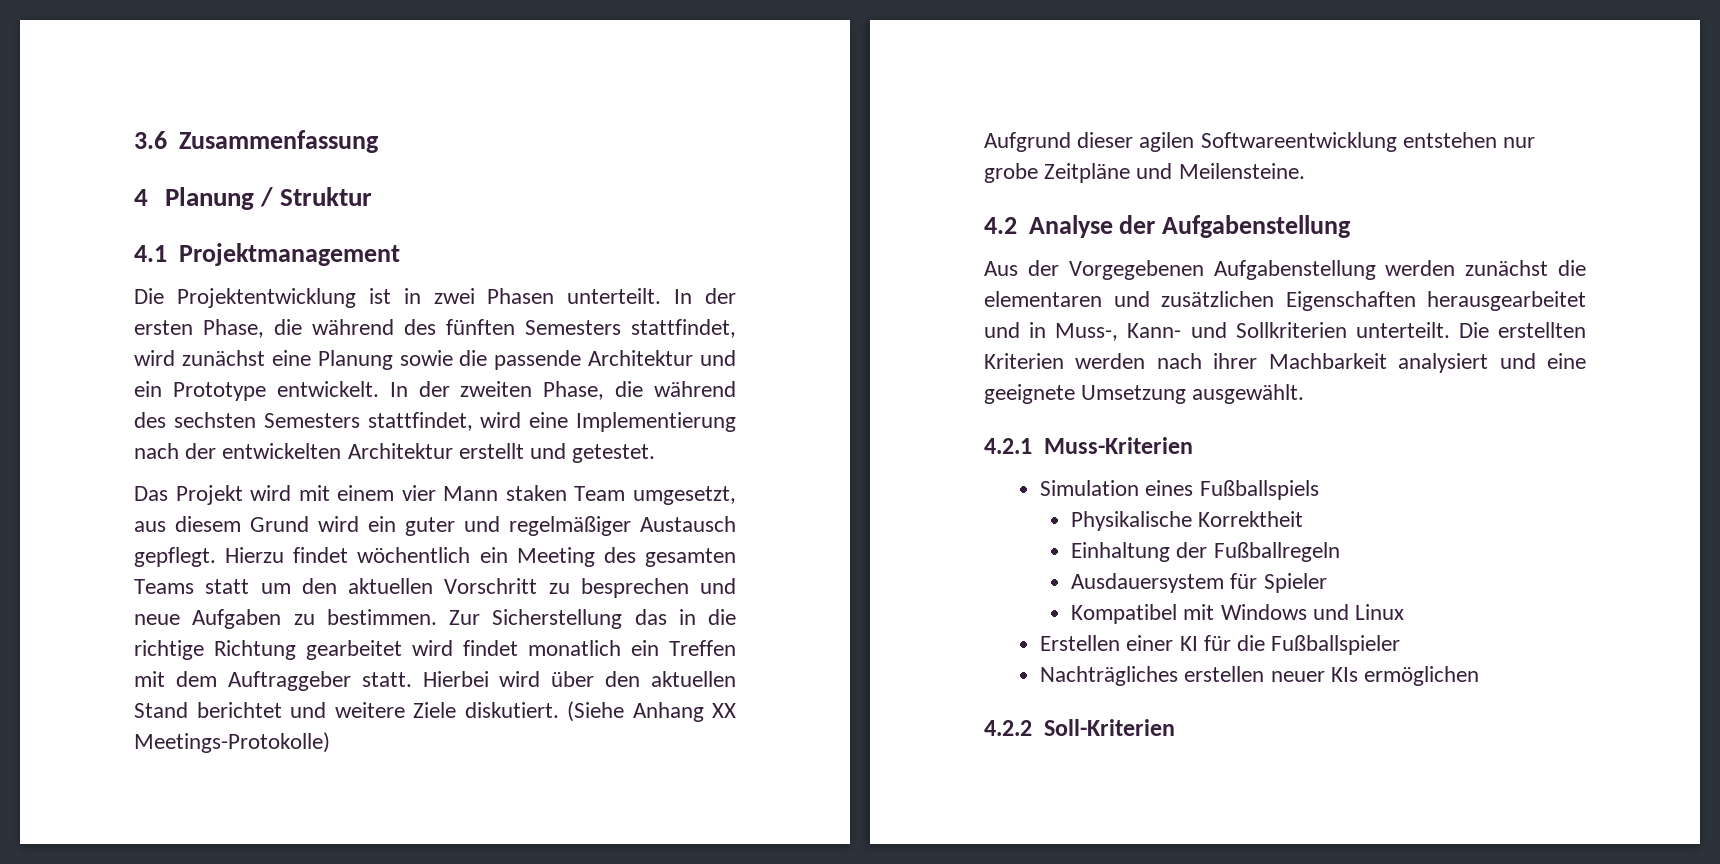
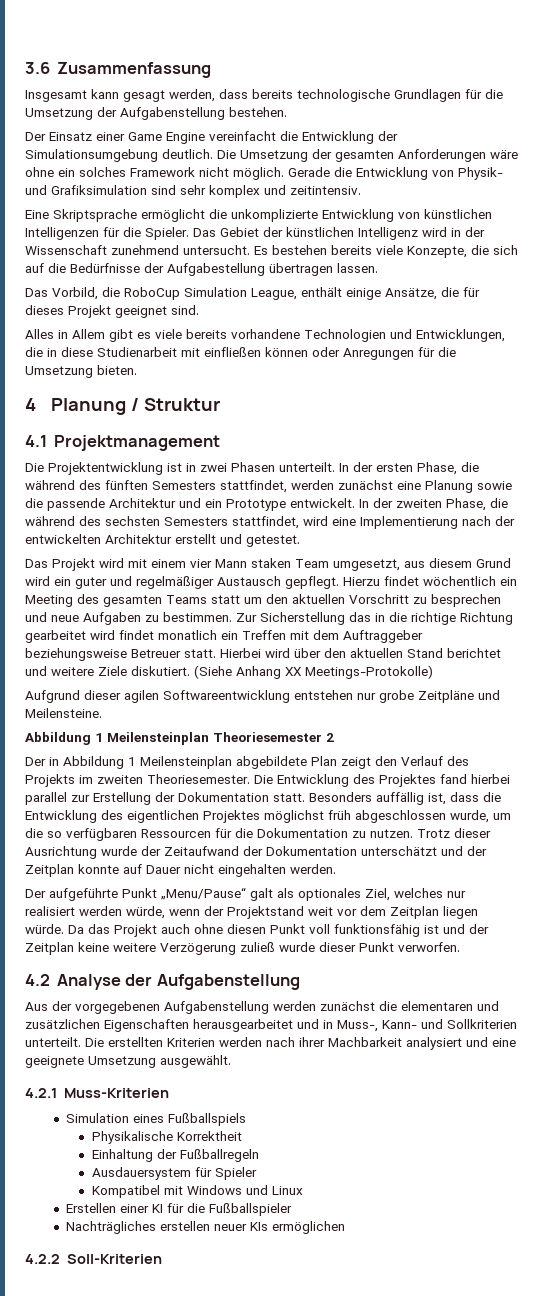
(379, 141) none -> [25,89,503,102] [25,107,287,120] [25,131,398,144] [25,149,518,162] [25,167,503,180] [25,185,361,198] [25,209,492,222] [25,227,485,240] [25,245,518,258] [25,263,378,276] [25,287,480,300] [25,305,199,318] [25,329,505,342] [25,347,456,360] [25,365,137,378] // Insgesamt kann gesagt werden, dass bereits technologische Grundlagen für die Umsetzung der Aufgabenstellung bestehen. // Der Einsatz einer Game Engine vereinfacht die Entwicklung der Simulationsumgebung deutlich. Die Umsetzung der gesamten Anforderungen wäre ohne ein solches Framework nicht möglich. Gerade die Entwicklung von Physik- und Grafiksimulation sind sehr komplex und zeitintensiv. // Eine Skriptsprache ermöglicht die unkomplizierte Entwicklung von künstlichen Intelligenzen für die Spieler. Das Gebiet der künstlichen Intelligenz wird in der Wissenschaft zunehmend untersucht. Es bestehen bereits viele Konzepte, die sich auf die Bedürfnisse der Aufgabestellung übertragen lassen. // Das Vorbild, die RoboCup Simulation League, enthält einige Ansätze, die für dieses Projekt geeignet sind. // Alles in Allem gibt es viele bereits vorhandene Technologien und Entwicklungen, die in diese Studienarbeit mit einfließen können oder Anregungen für die Umsetzung bieten.
[134,350,175,366] wird -> [291,480,334,490] werden
(351, 681) none -> [25,648,181,661] beziehungsweise Betreuer
(1305, 171) none -> [25,732,334,745] [25,756,469,769] [25,774,510,787] [25,792,501,805] [25,810,511,823] [25,828,491,841] [25,846,487,859] [25,864,336,877] [25,887,466,901] [25,906,478,919] [25,924,489,937] [25,942,460,955] // Abbildung 1 Meilensteinplan Theoriesemester 2 // Der in Abbildung 1 Meilensteinplan abgebildete Plan zeigt den Verlauf des Projekts im zweiten Theoriesemester. Die Entwicklung des Projektes fand hierbei parallel zur Erstellung der Dokumentation statt. Besonders auffällig ist, dass die Entwicklung des eigentlichen Projektes möglichst früh abgeschlossen wurde, um die so verfügbaren Ressourcen für die Dokumentation zu nutzen. Trotz dieser Ausrichtung wurde der Zeitaufwand der Dokumentation unterschätzt und der Zeitplan konnte auf Dauer nicht eingehalten werden. // Der aufgeführte Punkt „Menu/Pause“ galt als optionales Ziel, welches nur realisiert werden würde, wenn der Projektstand weit vor dem Zeitplan liegen würde. Da das Projekt auch ohne diesen Punkt voll funktionsfähig ist und der Zeitplan keine weitere Verzögerung zuließ wurde dieser Punkt verworfen.
[1068,260,1204,280] Vorgegebenen -> [75,1001,160,1014] vorgegebenen

